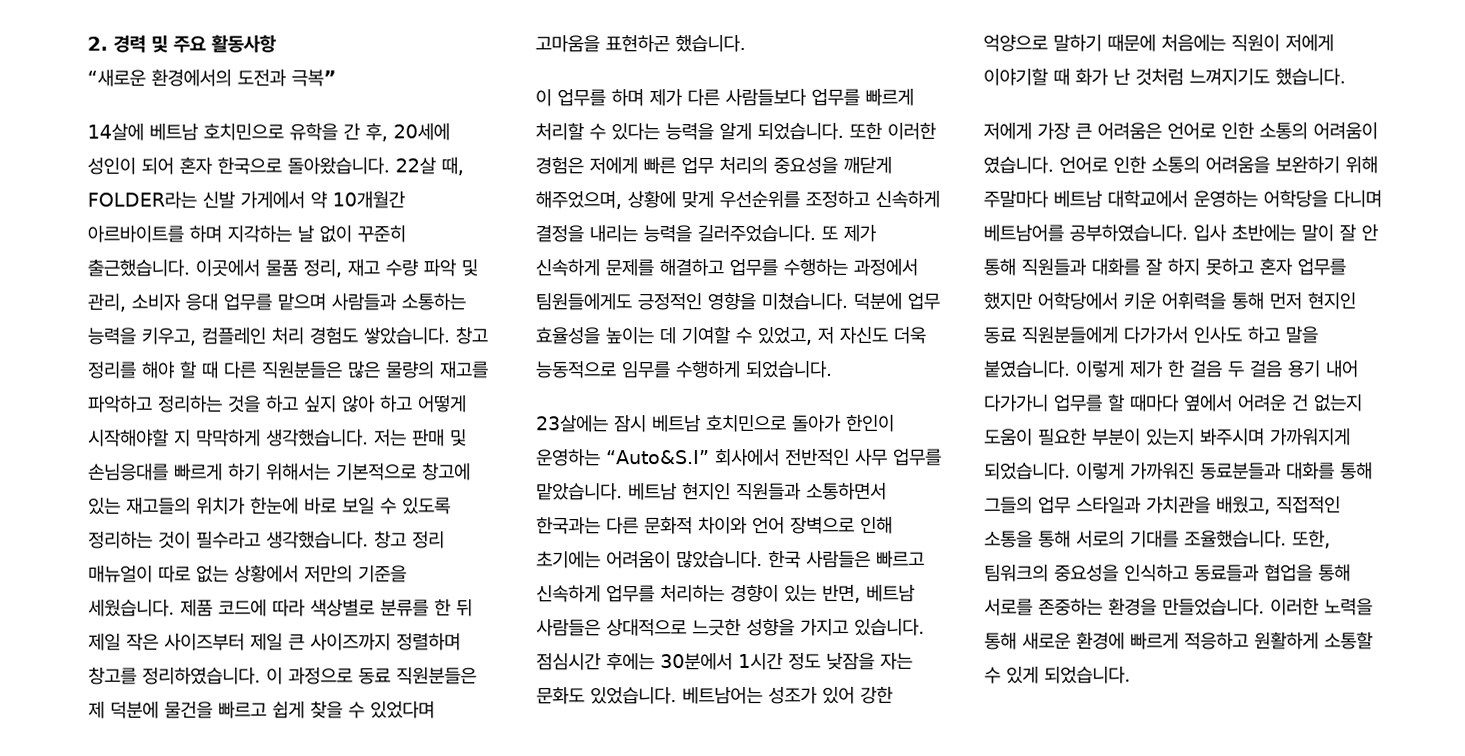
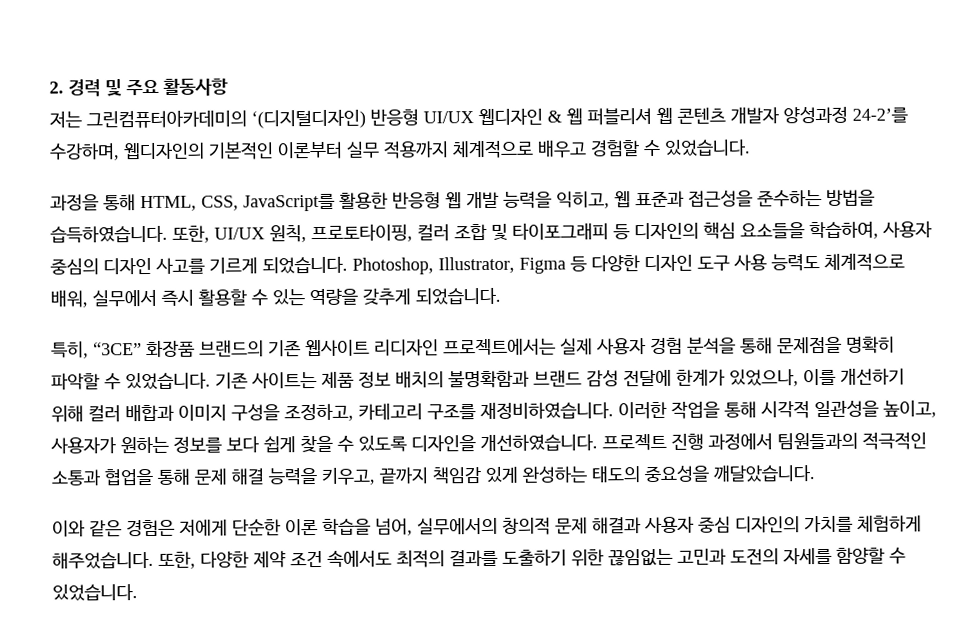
[87,68,336,87] [87,122,450,142] [87,156,464,176] [87,191,406,209] [87,225,406,243] [87,258,478,278] [87,293,466,312] [87,326,488,346] [87,360,489,379] [88,395,467,413] [88,428,467,447] [88,462,471,481] [88,497,451,515] [88,530,445,549] [88,564,407,583] [88,599,473,617] [88,633,461,651] [88,666,477,685] [88,700,435,719] [535,34,746,53] [535,88,914,107] [535,122,937,141] [535,156,892,175] [535,190,940,210] [535,224,877,243] [535,258,918,277] [535,291,940,311] [535,326,926,345] [535,360,832,379] [536,414,895,433] [536,448,942,467] [536,482,887,501] [536,516,893,535] [536,550,925,569] [536,583,916,603] [536,617,925,637] [536,652,913,671] [536,686,894,705] [983,34,1334,52] [983,67,1346,86] [983,122,1378,140] [983,156,1378,174] [983,189,1382,208] [983,224,1379,242] [983,257,1346,276] [983,291,1356,310] [983,326,1318,344] [983,360,1358,378] [984,393,1363,412] [984,428,1351,446] [984,462,1373,480] [984,496,1341,515] [984,530,1331,549] [984,563,1351,582] [984,597,1373,616] [984,631,1374,650] [984,666,1131,684] “새로운 환경에서의 도전과 극복” // 14살에 베트남 호치민으로 유학을 간 후, 20세에 성인이 되어 혼자 한국으로 돌아왔습니다. 22살 때, FOLDER라는 신발 가게에서 약 10개월간 아르바이트를 하며 지각하는 날 없이 꾸준히 출근했습니다. 이곳에서 물품 정리, 재고 수량 파악 및 관리, 소비자 응대 업무를 맡으며 사람들과 소통하는 능력을 키우고, 컴플레인 처리 경험도 쌓았습니다. 창고 정리를 해야 할 때 다른 직원분들은 많은 물량의 재고를 파악하고 정리하는 것을 하고 싶지 않아 하고 어떻게 시작해야할 지 막막하게 생각했습니다. 저는 판매 및 손님응대를 빠르게 하기 위해서는 기본적으로 창고에 있는 재고들의 위치가 한눈에 바로 보일 수 있도록 정리하는 것이 필수라고 생각했습니다. 창고 정리 매뉴얼이 따로 없는 상황에서 저만의 기준을 세웠습니다. 제품 코드에 따라 색상별로 분류를 한 뒤 제일 작은 사이즈부터 제일 큰 사이즈까지 정렬하며 창고를 정리하였습니다. 이 과정으로 동료 직원분들은 제 덕분에 물건을 빠르고 쉽게 찾을 수 있었다며 고마움을 표현하곤 했습니다. // 이 업무를 하며 제가 다른 사람들보다 업무를 빠르게 처리할 수 있다는 능력을 알게 되었습니다. 또한 이러한 경험은 저에게 빠른 업무 처리의 중요성을 깨닫게 해주었으며, 상황에 맞게 우선순위를 조정하고 신속하게 결정을 내리는 능력을 길러주었습니다. 또 제가 신속하게 문제를 해결하고 업무를 수행하는 과정에서 팀원들에게도 긍정적인 영향을 미쳤습니다. 덕분에 업무 효율성을 높이는 데 기여할 수 있었고, 저 자신도 더욱 능동적으로 임무를 수행하게 되었습니다. // 23살에는 잠시 베트남 호치민으로 돌아가 한인이 운영하는 “Auto&S.I” 회사에서 전반적인 사무 업무를 맡았습니다. 베트남 현지인 직원들과 소통하면서 한국과는 다른 문화적 차이와 언어 장벽으로 인해 초기에는 어려움이 많았습니다. 한국 사람들은 빠르고 신속하게 업무를 처리하는 경향이 있는 반면, 베트남 사람들은 상대적으로 느긋한 성향을 가지고 있습니다. 점심시간 후에는 30분에서 1시간 정도 낮잠을 자는 문화도 있었습니다. 베트남어는 성조가 있어 강한 억양으로 말하기 때문에 처음에는 직원이 저에게 이야기할 때 화가 난 것처럼 느껴지기도 했습니다. // 저에게 가장 큰 어려움은 언어로 인한 소통의 어려움이 였습니다. 언어로 인한 소통의 어려움을 보완하기 위해 주말마다 베트남 대학교에서 운영하는 어학당을 다니며 베트남어를 공부하였습니다. 입사 초반에는 말이 잘 안 통해 직원들과 대화를 잘 하지 못하고 혼자 업무를 했지만 어학당에서 키운 어휘력을 통해 먼저 현지인 동료 직원분들에게 다가가서 인사도 하고 말을 붙였습니다. 이렇게 제가 한 걸음 두 걸음 용기 내어 다가가니 업무를 할 때마다 옆에서 어려운 건 없는지 도움이 필요한 부분이 있는지 봐주시며 가까워지게 되었습니다. 이렇게 가까워진 동료분들과 대화를 통해 그들의 업무 스타일과 가치관을 배웠고, 직접적인 소통을 통해 서로의 기대를 조율했습니다. 또한, 팀워크의 중요성을 인식하고 동료들과 협업을 통해 서로를 존중하는 환경을 만들었습니다. 이러한 노력을 통해 새로운 환경에 빠르게 적응하고 원활하게 소통할 수 있게 되었습니다. -> [49,105,908,129] [49,139,751,161] [50,189,875,212] [50,221,933,244] [50,252,905,275] [50,287,501,308] [51,336,895,359] [51,368,905,391] [51,400,937,423] [50,432,927,454] [51,465,815,486] [52,515,922,537] [52,546,906,570] [52,584,138,602] 저는 그린컴퓨터아카데미의 ‘(디지털디자인) 반응형 UI/UX 웹디자인 & 웹 퍼블리셔 웹 콘텐츠 개발자 양성과정 24-2’를 수강하며, 웹디자인의 기본적인 이론부터 실무 적용까지 체계적으로 배우고 경험할 수 있었습니다. // 과정을 통해 HTML, CSS, JavaScript를 활용한 반응형 웹 개발 능력을 익히고, 웹 표준과 접근성을 준수하는 방법을 습득하였습니다. 또한, UI/UX 원칙, 프로토타이핑, 컬러 조합 및 타이포그래피 등 디자인의 핵심 요소들을 학습하여, 사용자 중심의 디자인 사고를 기르게 되었습니다. Photoshop, Illustrator, Figma 등 다양한 디자인 도구 사용 능력도 체계적으로 배워, 실무에서 즉시 활용할 수 있는 역량을 갖추게 되었습니다. // 특히, “3CE” 화장품 브랜드의 기존 웹사이트 리디자인 프로젝트에서는 실제 사용자 경험 분석을 통해 문제점을 명확히 파악할 수 있었습니다. 기존 사이트는 제품 정보 배치의 불명확함과 브랜드 감성 전달에 한계가 있었으나, 이를 개선하기 위해 컬러 배합과 이미지 구성을 조정하고, 카테고리 구조를 재정비하였습니다. 이러한 작업을 통해 시각적 일관성을 높이고, 사용자가 원하는 정보를 보다 쉽게 찾을 수 있도록 디자인을 개선하였습니다. 프로젝트 진행 과정에서 팀원들과의 적극적인 소통과 협업을 통해 문제 해결 능력을 키우고, 끝까지 책임감 있게 완성하는 태도의 중요성을 깨달았습니다. // 이와 같은 경험은 저에게 단순한 이론 학습을 넘어, 실무에서의 창의적 문제 해결과 사용자 중심 디자인의 가치를 체험하게 해주었습니다. 또한, 다양한 제약 조건 속에서도 최적의 결과를 도출하기 위한 끊임없는 고민과 도전의 자세를 함양할 수 있었습니다.

